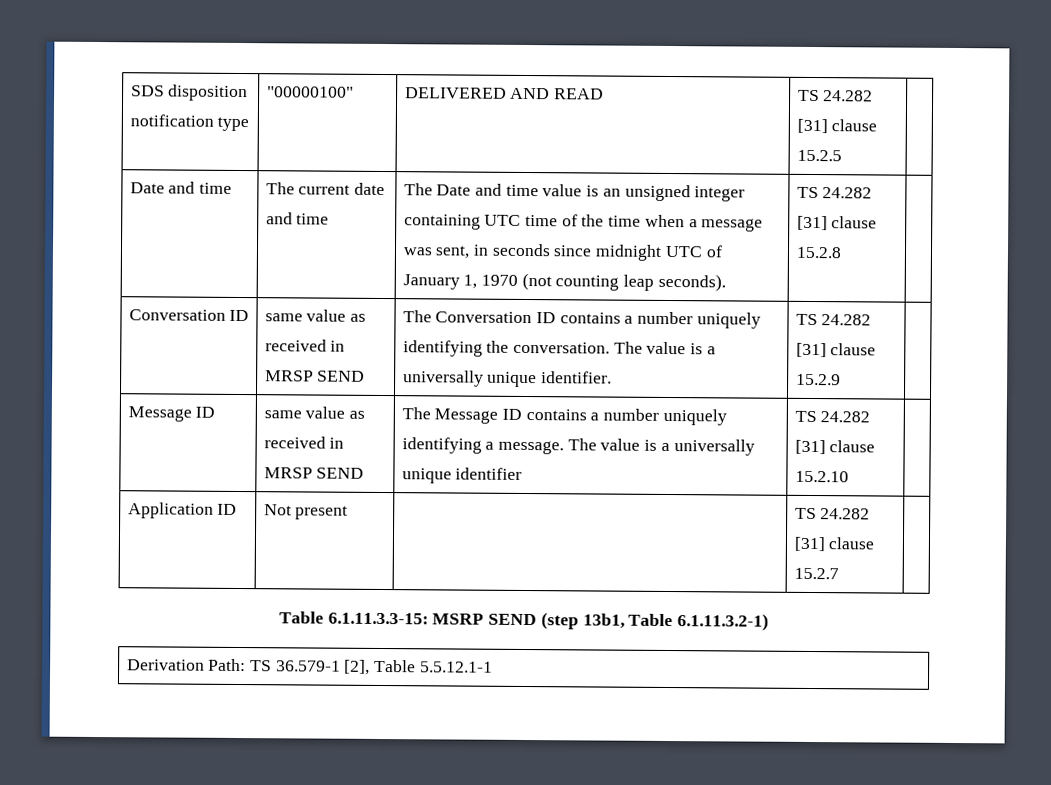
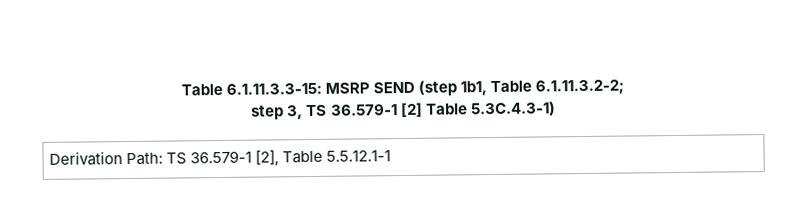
[130,84,249,102] [129,114,250,132] [266,86,354,98] [404,87,604,100] [797,89,874,102] [796,118,878,134] [796,149,842,162] [129,181,232,194] [265,182,385,196] [265,212,330,225] [403,183,746,202] [403,214,764,232] [402,243,723,261] [402,272,726,292] [796,186,873,199] [796,215,878,231] [795,246,842,259] [128,309,250,322] [264,309,366,322] [264,339,346,352] [264,370,366,382] [402,310,761,329] [402,340,716,357] [402,370,612,388] [795,313,872,326] [795,342,877,358] [795,373,841,386] [127,406,216,422] [263,406,365,419] [263,436,345,449] [263,467,365,479] [401,407,727,426] [401,437,755,456] [401,467,523,484] [794,410,871,423] [794,439,876,455] [794,470,849,483] [127,502,238,519] [263,504,349,520] [794,507,871,520] [793,536,875,552] [793,567,839,580] SDS disposition notification type | "00000100" | DELIVERED AND READ | TS 24.282 [31] clause 15.2.5 | // Date and time | The current date and time | The Date and time value is an unsigned integer containing UTC time of the time when a message was sent, in seconds since midnight UTC of January 1, 1970 (not counting leap seconds). | TS 24.282 [31] clause 15.2.8 | // Conversation ID | same value as received in MRSP SEND | The Conversation ID contains a number uniquely identifying the conversation. The value is a universally unique identifier. | TS 24.282 [31] clause 15.2.9 | // Message ID | same value as received in MRSP SEND | The Message ID contains a number uniquely identifying a message. The value is a universally unique identifier | TS 24.282 [31] clause 15.2.10 | // Application ID | Not present | | TS 24.282 [31] clause 15.2.7 | // -> (180, 89) none
[582,613,770,631] 13b1, Table 6.1.11.3.2-1) -> [460,79,625,96] [251,101,556,120] 1b1, Table 6.1.11.3.2-2; // step 3, TS 36.579-1 [2] Table 5.3C.4.3-1)

